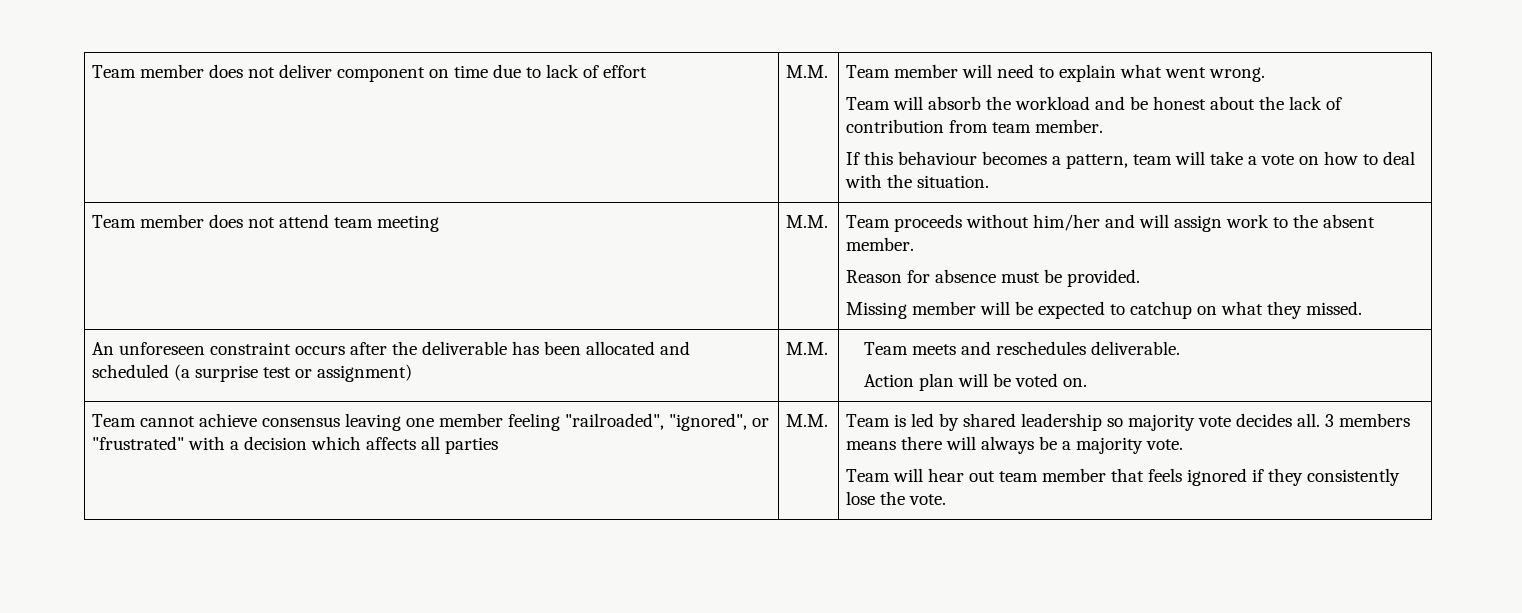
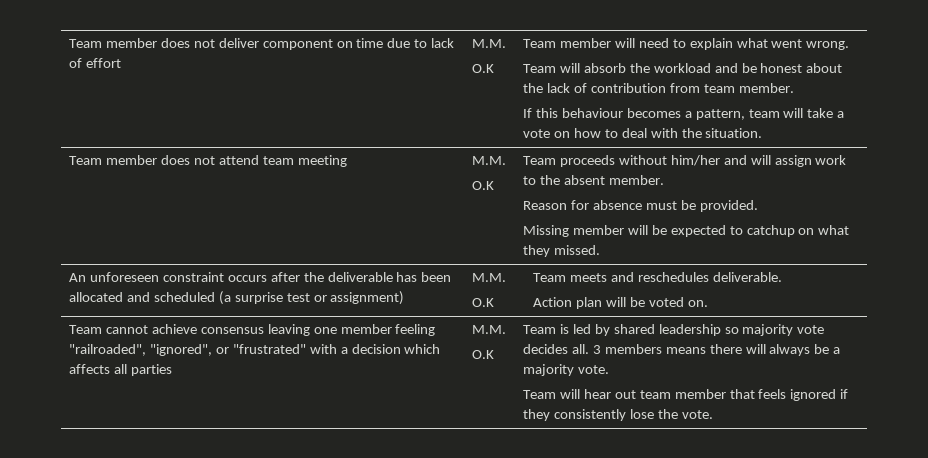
(829, 71) none -> [472,64,495,73] // O.K
(829, 221) none -> [472,181,495,190] // O.K
(829, 348) none -> [472,298,495,307] // O.K
(829, 420) none -> [472,350,495,359] // O.K

